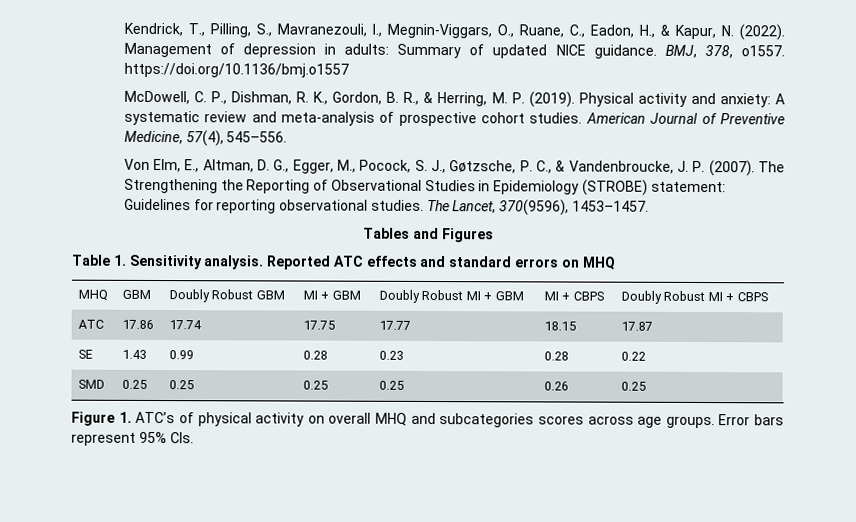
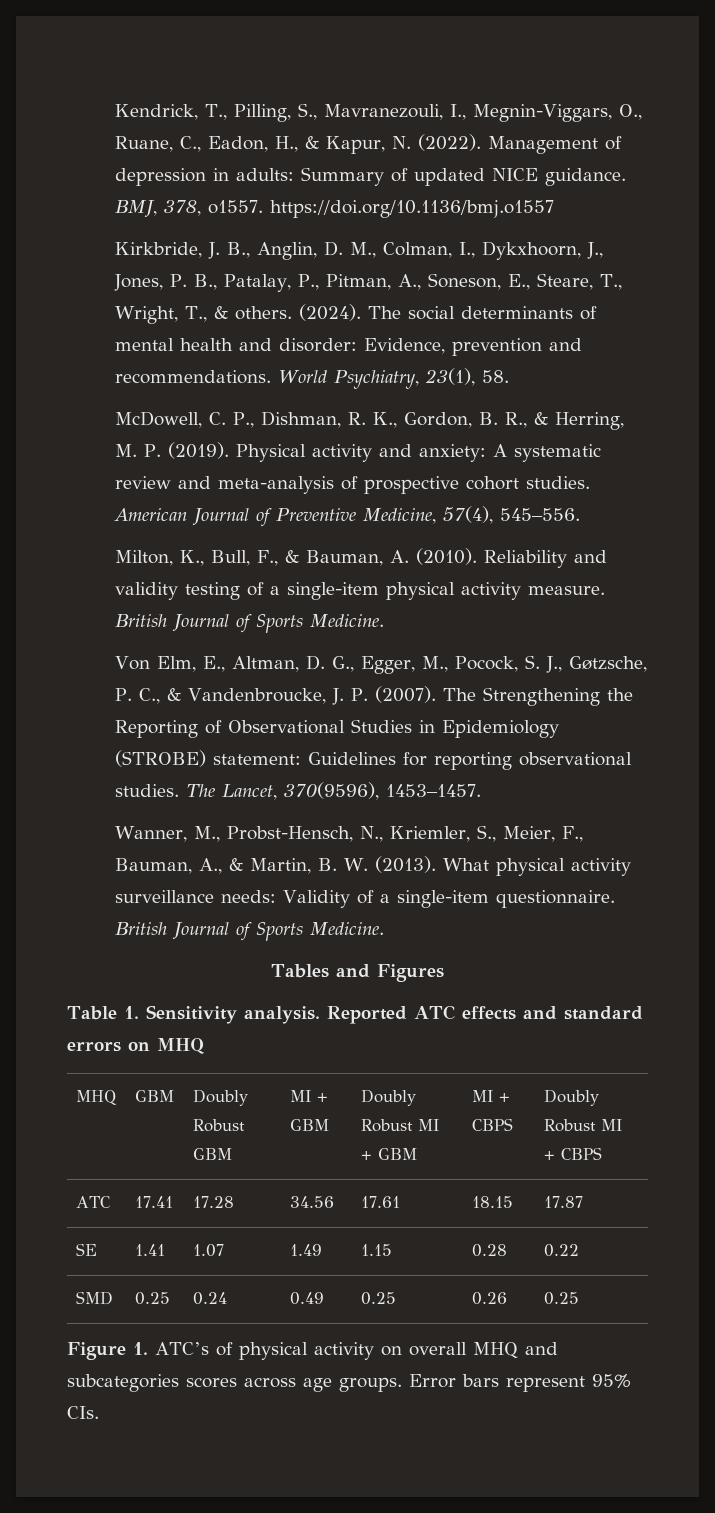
(349, 70) none -> [115,241,604,260] [114,273,623,292] [115,304,598,324] [115,338,583,356] [115,368,510,389] // Kirkbride, J. B., Anglin, D. M., Colman, I., Dykxhoorn, J., Jones, P. B., Patalay, P., Pitman, A., Soneson, E., Steare, T., Wright, T., & others. (2024). The social determinants of mental health and disorder: Evidence, prevention and recommendations. World Psychiatry, 23(1), 58.
(288, 137) none -> [115,548,608,568] [115,582,606,600] [115,614,385,633] // Milton, K., Bull, F., & Bauman, A. (2010). Reliability and validity testing of a single-item physical activity measure. British Journal of Sports Medicine.
(649, 206) none -> [115,825,584,842] [115,856,632,876] [115,890,616,908] [115,922,385,941] // Wanner, M., Probst-Hensch, N., Kriemler, S., Meier, F., Bauman, A., & Martin, B. W. (2013). What physical activity surveillance needs: Validity of a single-item questionnaire. British Journal of Sports Medicine.
[122,319,155,329] [169,320,203,330] [303,320,336,330] [379,320,412,330] 17.86 | 17.74 | 17.75 | 17.77 -> [135,1196,174,1208] [193,1196,235,1208] [290,1196,335,1208] [361,1196,401,1208] 17.41 | 17.28 | 34.56 | 17.61
[122,349,148,359] [169,350,195,360] [303,350,329,360] [379,350,405,360] 1.43 | 0.99 | 0.28 | 0.23 -> [135,1244,166,1256] [193,1244,225,1257] [290,1244,323,1256] [361,1244,393,1256] 1.41 | 1.07 | 1.49 | 1.15
[169,380,195,390] [303,380,329,390] 0.25 | 0.25 -> [193,1292,228,1305] [290,1292,325,1305] 0.24 | 0.49

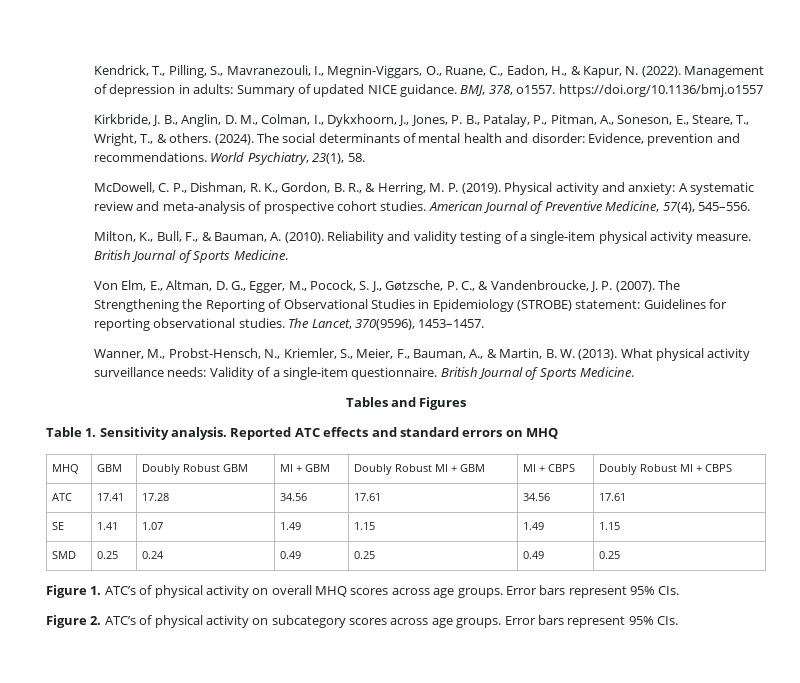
[472,1196,514,1208] [544,1196,584,1208] 18.15 | 17.87 -> [522,493,550,501] [598,493,626,501] 34.56 | 17.61
[472,1244,508,1257] [544,1244,580,1257] 0.28 | 0.22 -> [522,522,544,530] [598,522,620,530] 1.49 | 1.15
[472,1292,508,1305] 0.26 -> [522,551,544,559] 0.49
[524,1342,558,1355] [67,1374,631,1392] [67,1406,99,1419] and subcategories scores across age groups. Error bars represent 95% CIs. -> [350,585,680,598] [46,615,678,628] scores across age groups. Error bars represent 95% CIs. // Figure 2. ATC’s of physical activity on subcategory scores across age groups. Error bars represent 95% CIs.

